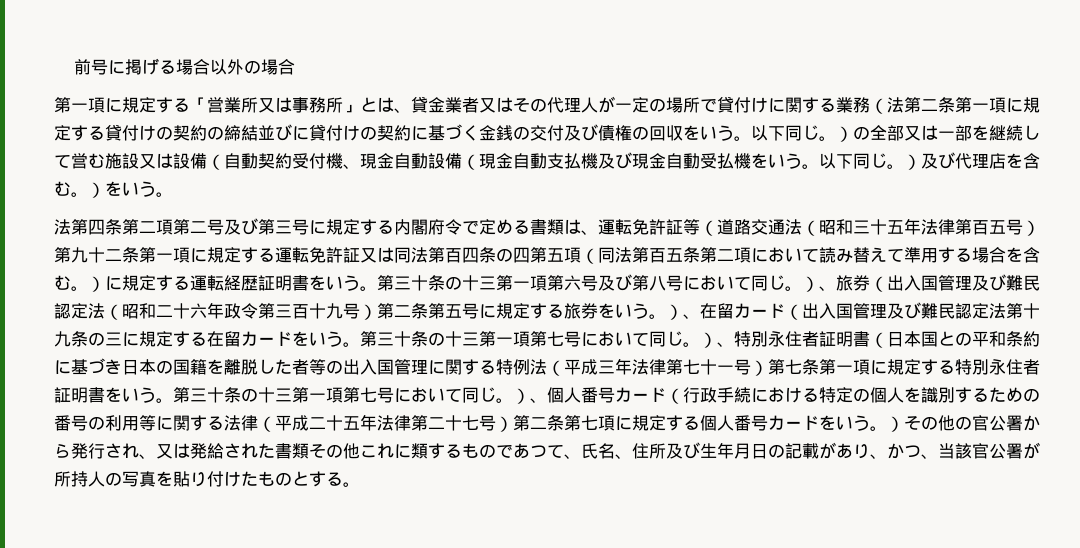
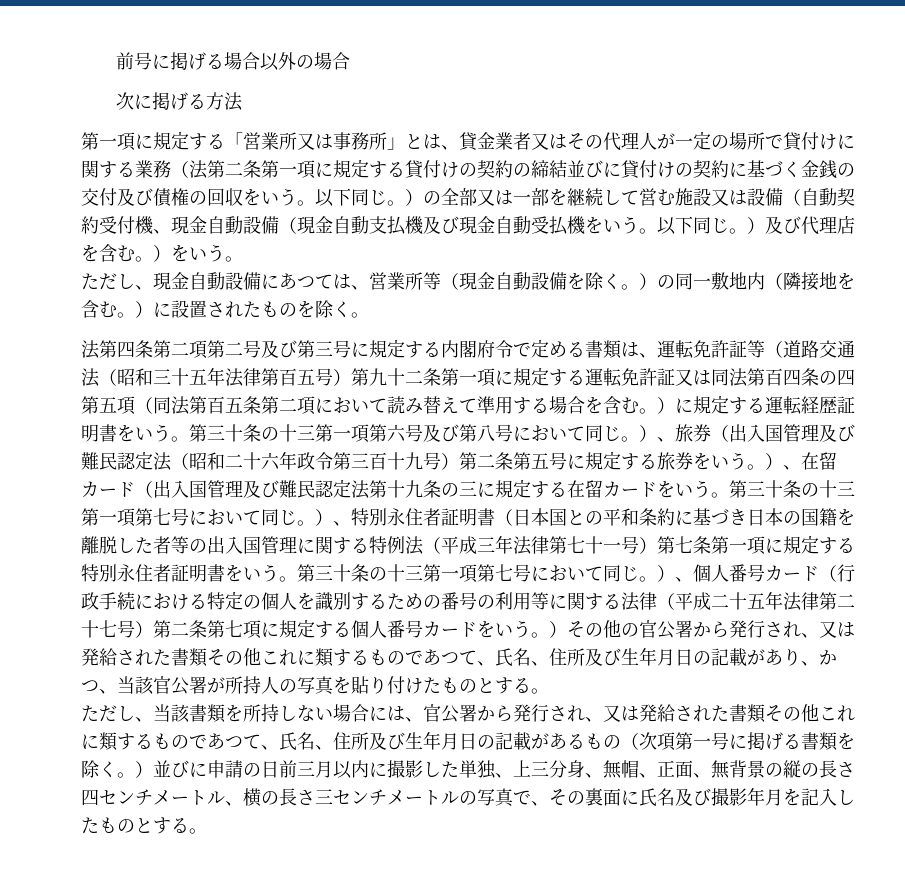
(295, 67) none -> [116,92,244,111] // 次に掲げる方法
(173, 194) none -> [80,272,855,291] [80,300,369,318] // ただし、現金自動設備にあつては、営業所等（現金自動設備を除く。）の同一敷地内（隣接地を含む。）に設置されたものを除く。
(360, 484) none -> [80,704,855,723] [80,731,855,751] [80,760,855,779] [80,787,855,807] [80,817,207,834] // ただし、当該書類を所持しない場合には、官公署から発行され、又は発給された書類その他これに類するものであつて、氏名、住所及び生年月日の記載があるもの（次項第一号に掲げる書類を除く。）並びに申請の日前三月以内に撮影した単独、上三分身、無帽、正面、無背景の縦の長さ四センチメートル、横の長さ三センチメートルの写真で、その裏面に氏名及び撮影年月を記入したものとする。

